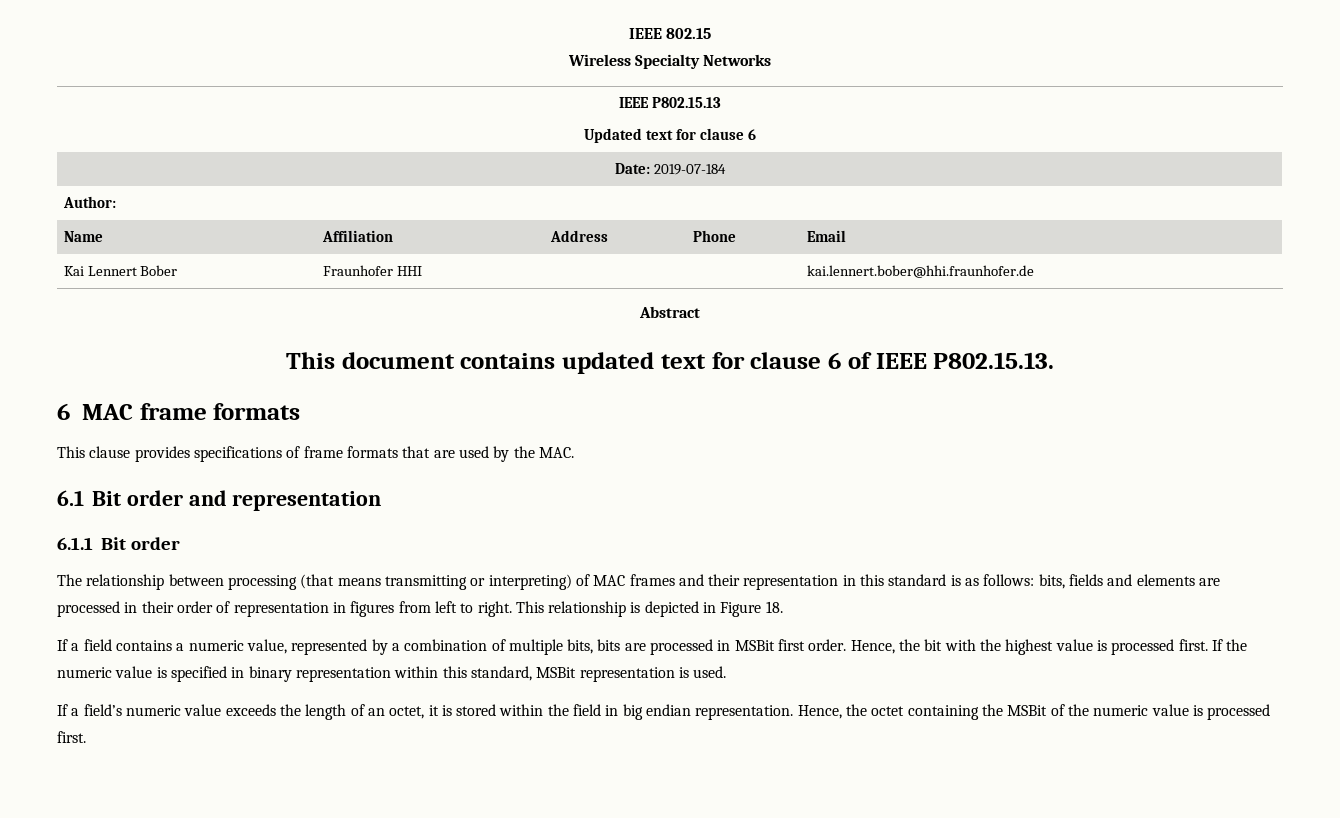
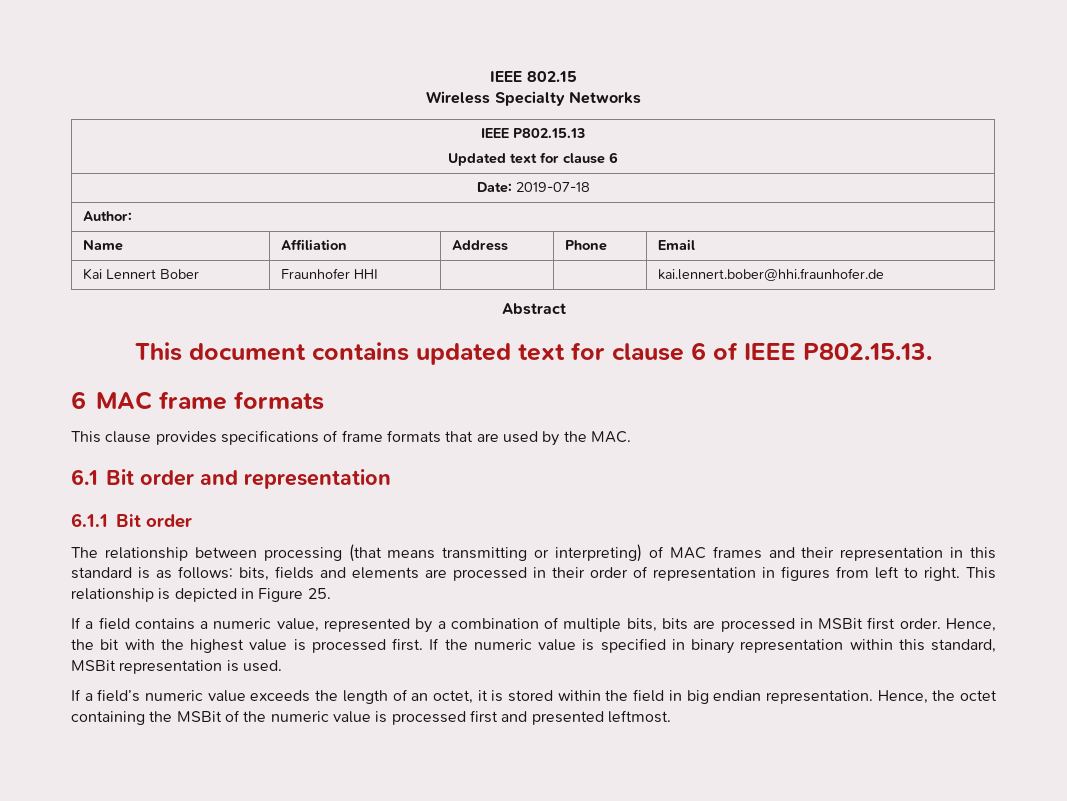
[653,164,726,175] 2019-07-184 -> [515,182,590,192] 2019-07-18
[765,601,783,613] 18. -> [307,588,331,599] 25.
[57,731,86,743] first. -> [469,710,671,725] first and presented leftmost.

